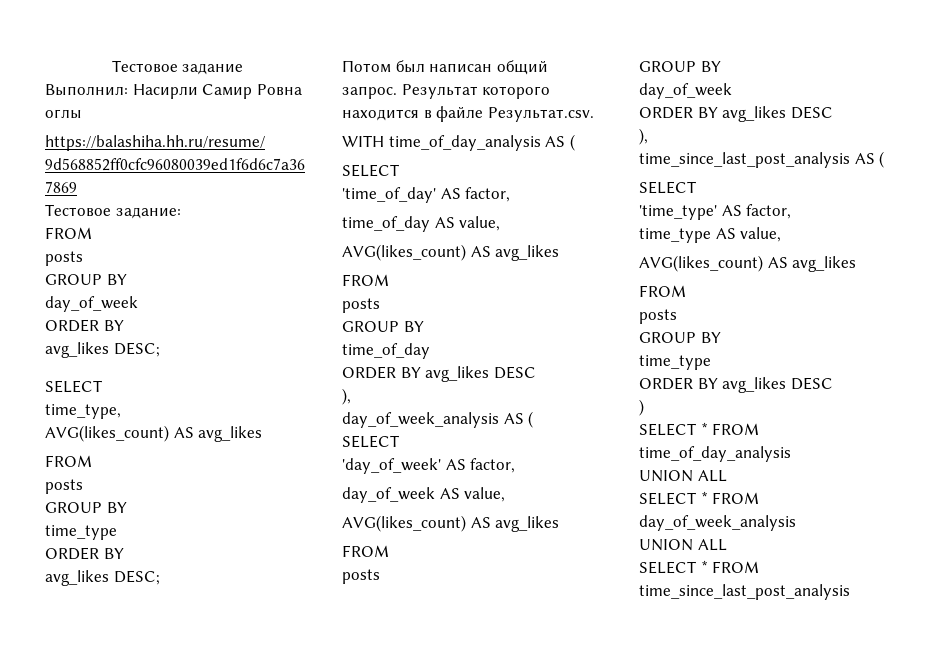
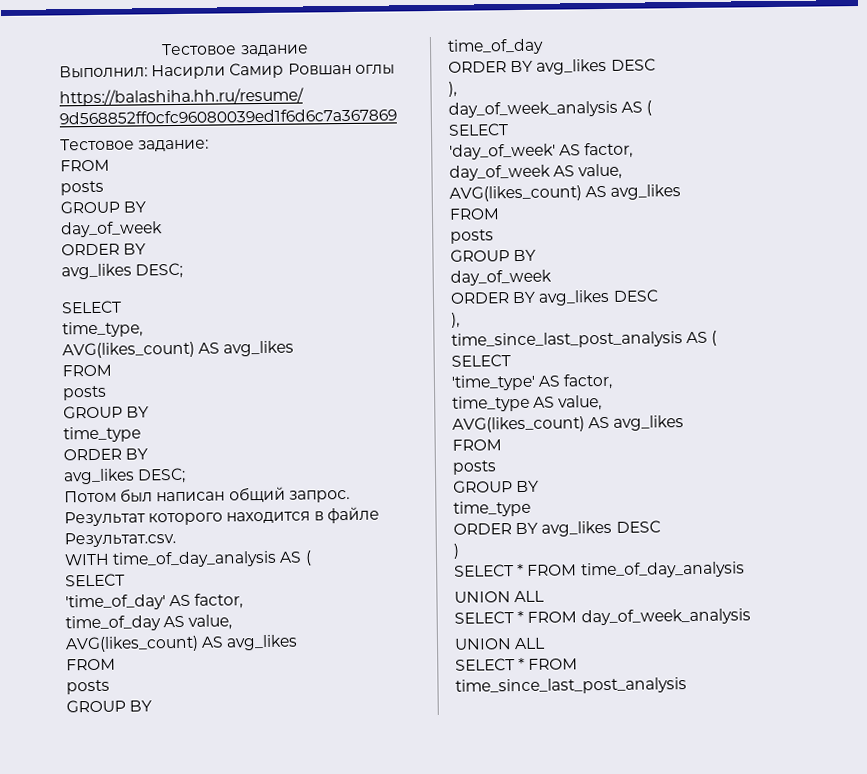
[256,84,302,96] Ровна -> [287,62,352,75] Ровшан

